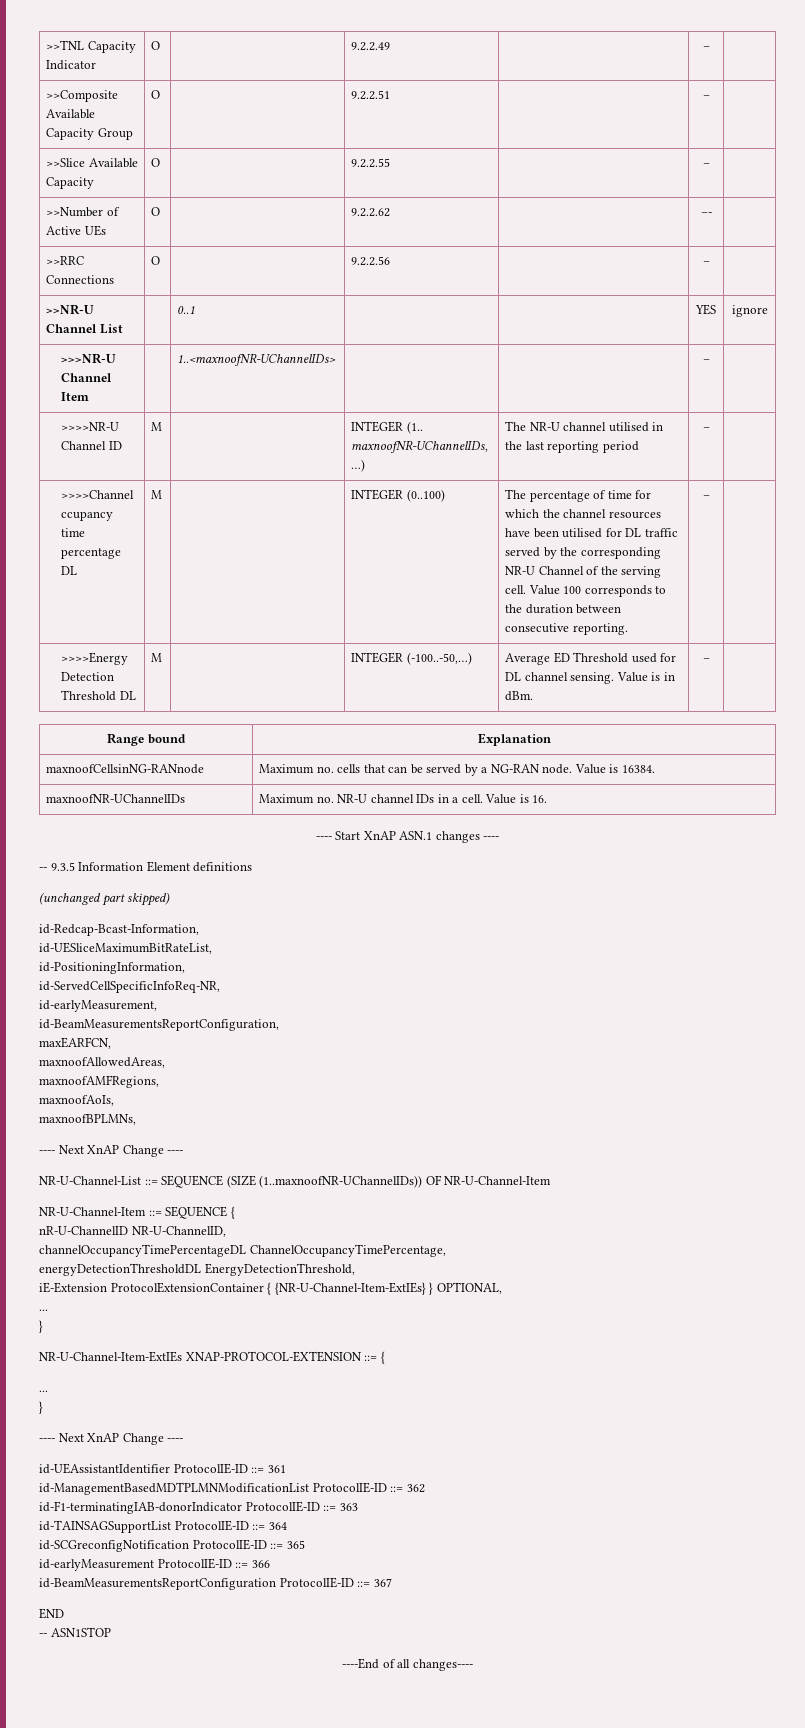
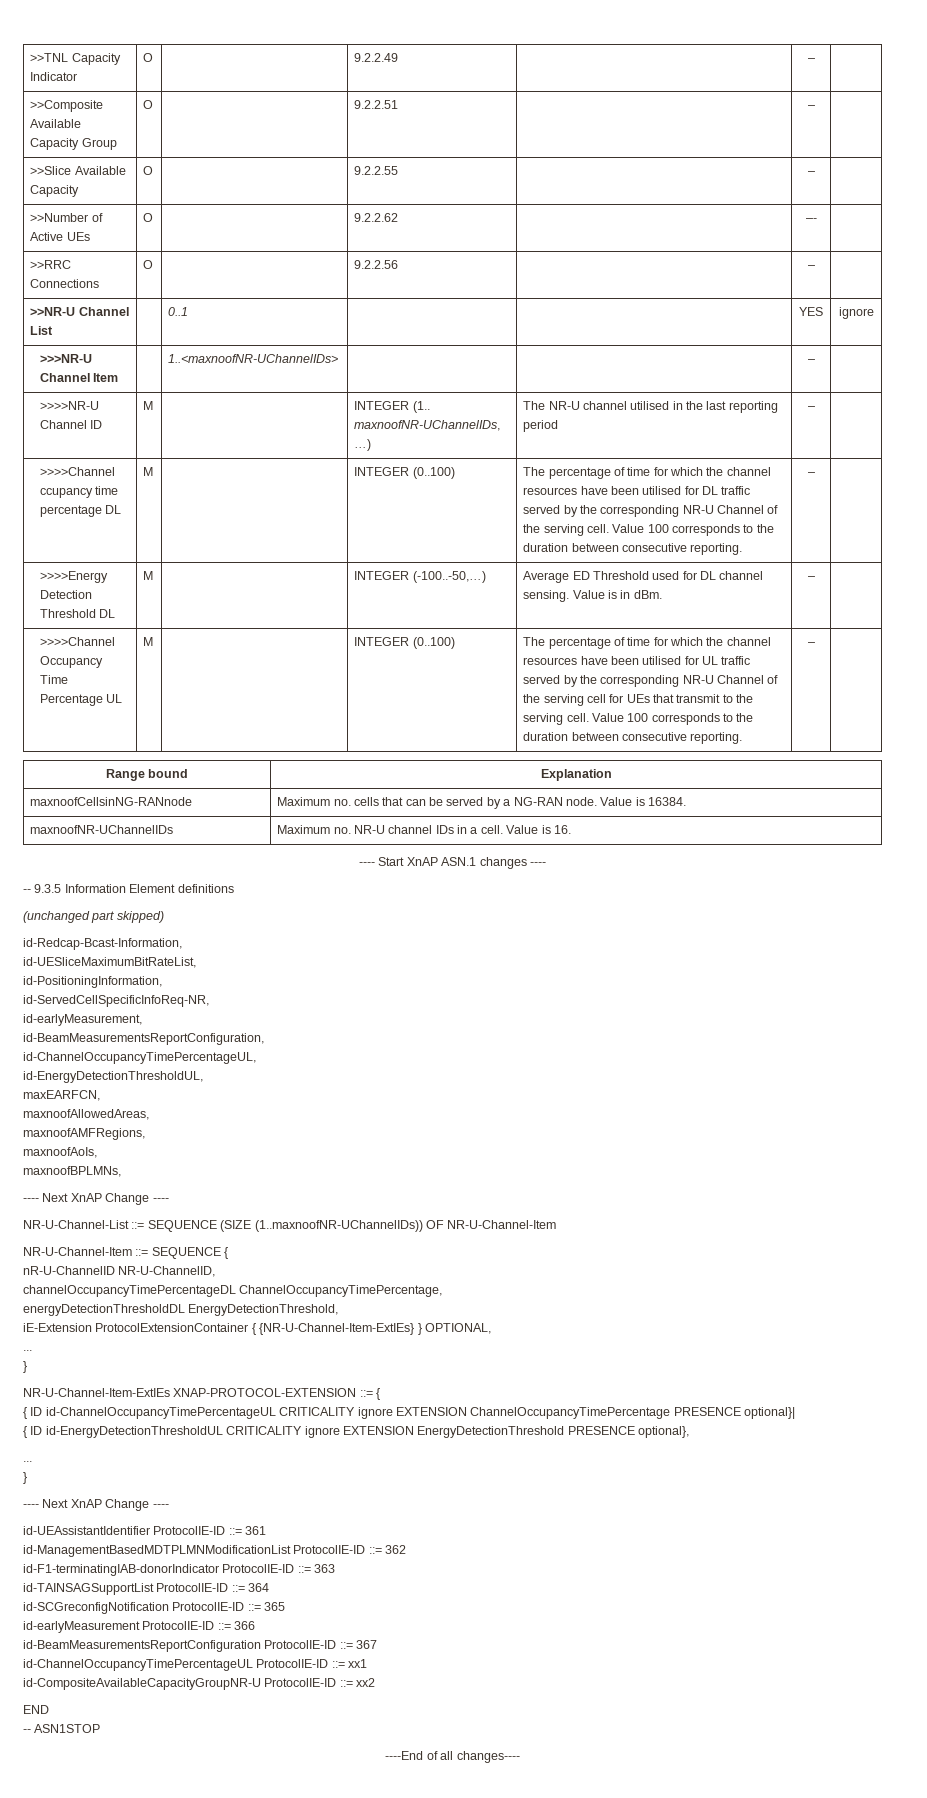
(710, 660) none -> [39,637,115,646] [39,656,103,668] [39,675,68,684] [39,694,123,706] [143,637,154,646] [354,637,455,649] [523,637,771,649] [523,656,751,665] [523,675,779,687] [523,694,754,706] [523,713,754,725] [523,732,743,744] [807,642,815,646] // >>>>Channel Occupancy Time Percentage UL | M | | INTEGER (0..100) | The percentage of time for which the channel resources have been utilised for UL traffic served by the corresponding NR-U Channel of the serving cell for UEs that transmit to the serving cell. Value 100 corresponds to the duration between consecutive reporting. | – |
(279, 1025) none -> [23,1052,256,1064] [23,1071,203,1083] // id-ChannelOccupancyTimePercentageUL, // id-EnergyDetectionThresholdUL,
(385, 1357) none -> [23,1407,795,1419] [23,1426,689,1438] // { ID id-ChannelOccupancyTimePercentageUL CRITICALITY ignore EXTENSION ChannelOccupancyTimePercentage PRESENCE optional}| // { ID id-EnergyDetectionThresholdUL CRITICALITY ignore EXTENSION EnergyDetectionThreshold PRESENCE optional},
(392, 1582) none -> [23,1659,368,1671] [23,1678,376,1690] // id-ChannelOccupancyTimePercentageUL ProtocolIE-ID ::= xx1 // id-CompositeAvailableCapacityGroupNR-U ProtocolIE-ID ::= xx2

